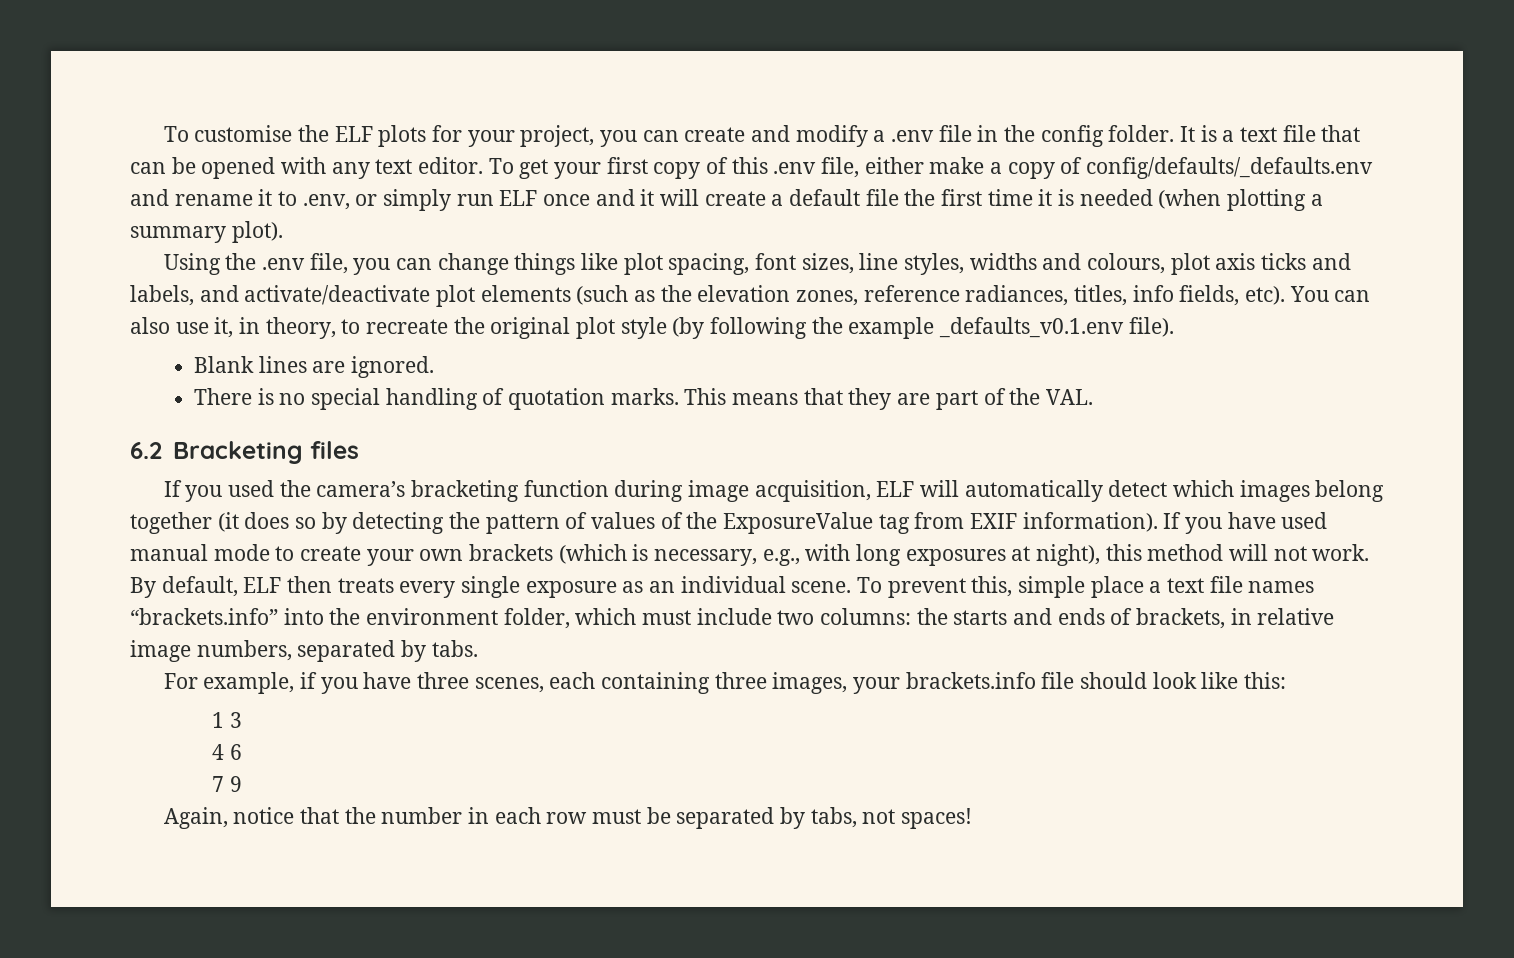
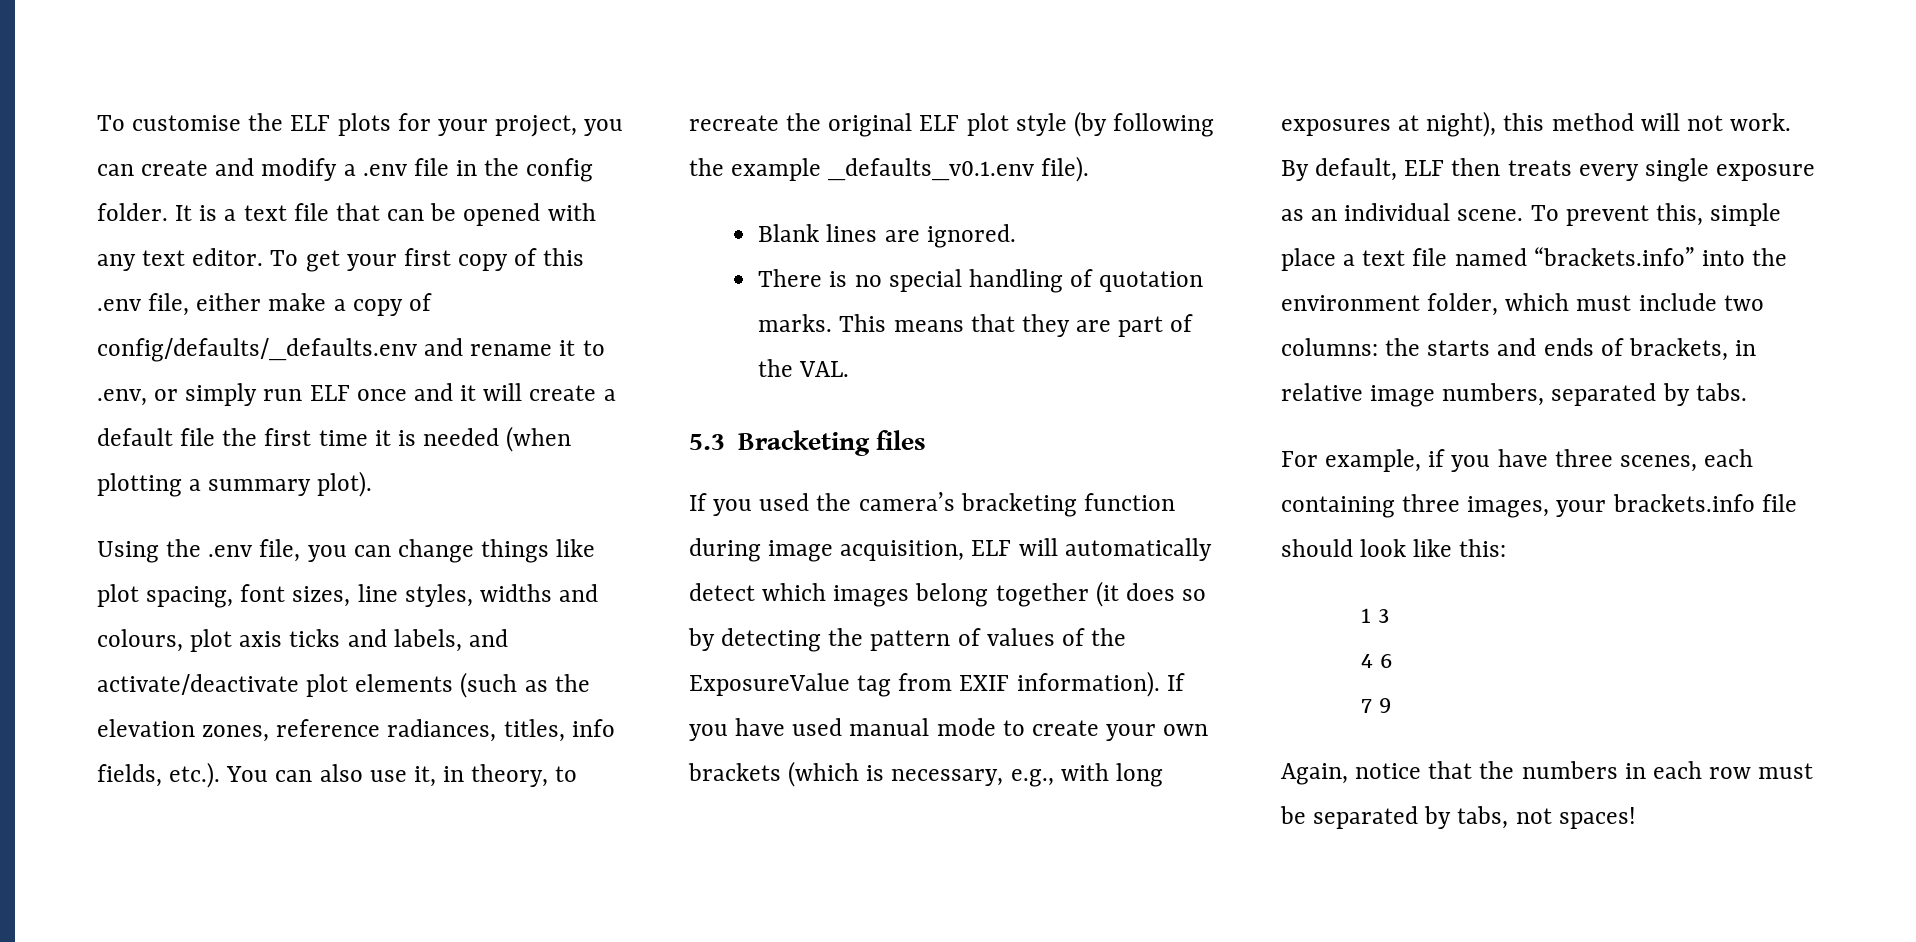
[1245,286,1286,305] etc). -> [169,762,221,788] etc.).
(571, 328) none -> [919,115,960,131] ELF
[130,442,162,459] 6.2 -> [689,434,725,450] 5.3
[1248,581,1315,593] names -> [1454,248,1527,266] named
[381,807,463,824] number -> [1521,761,1618,779] numbers

